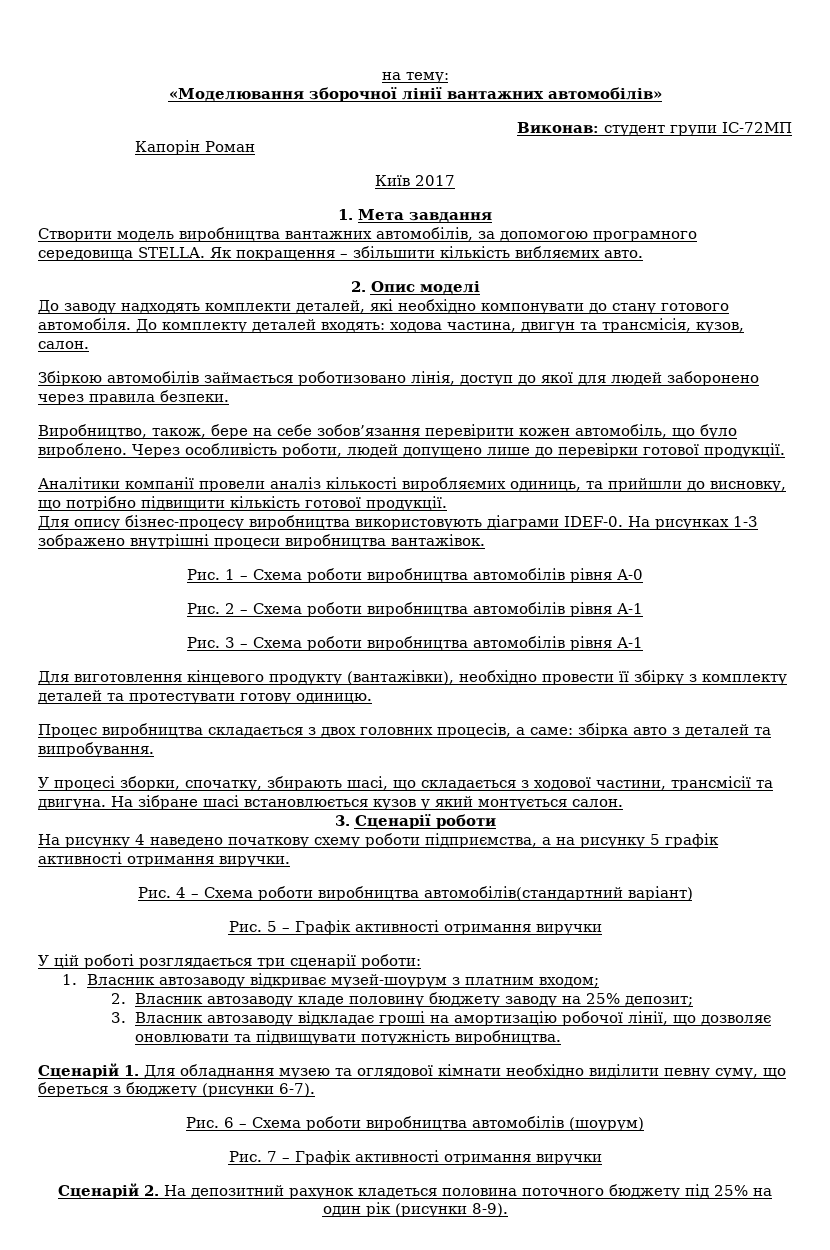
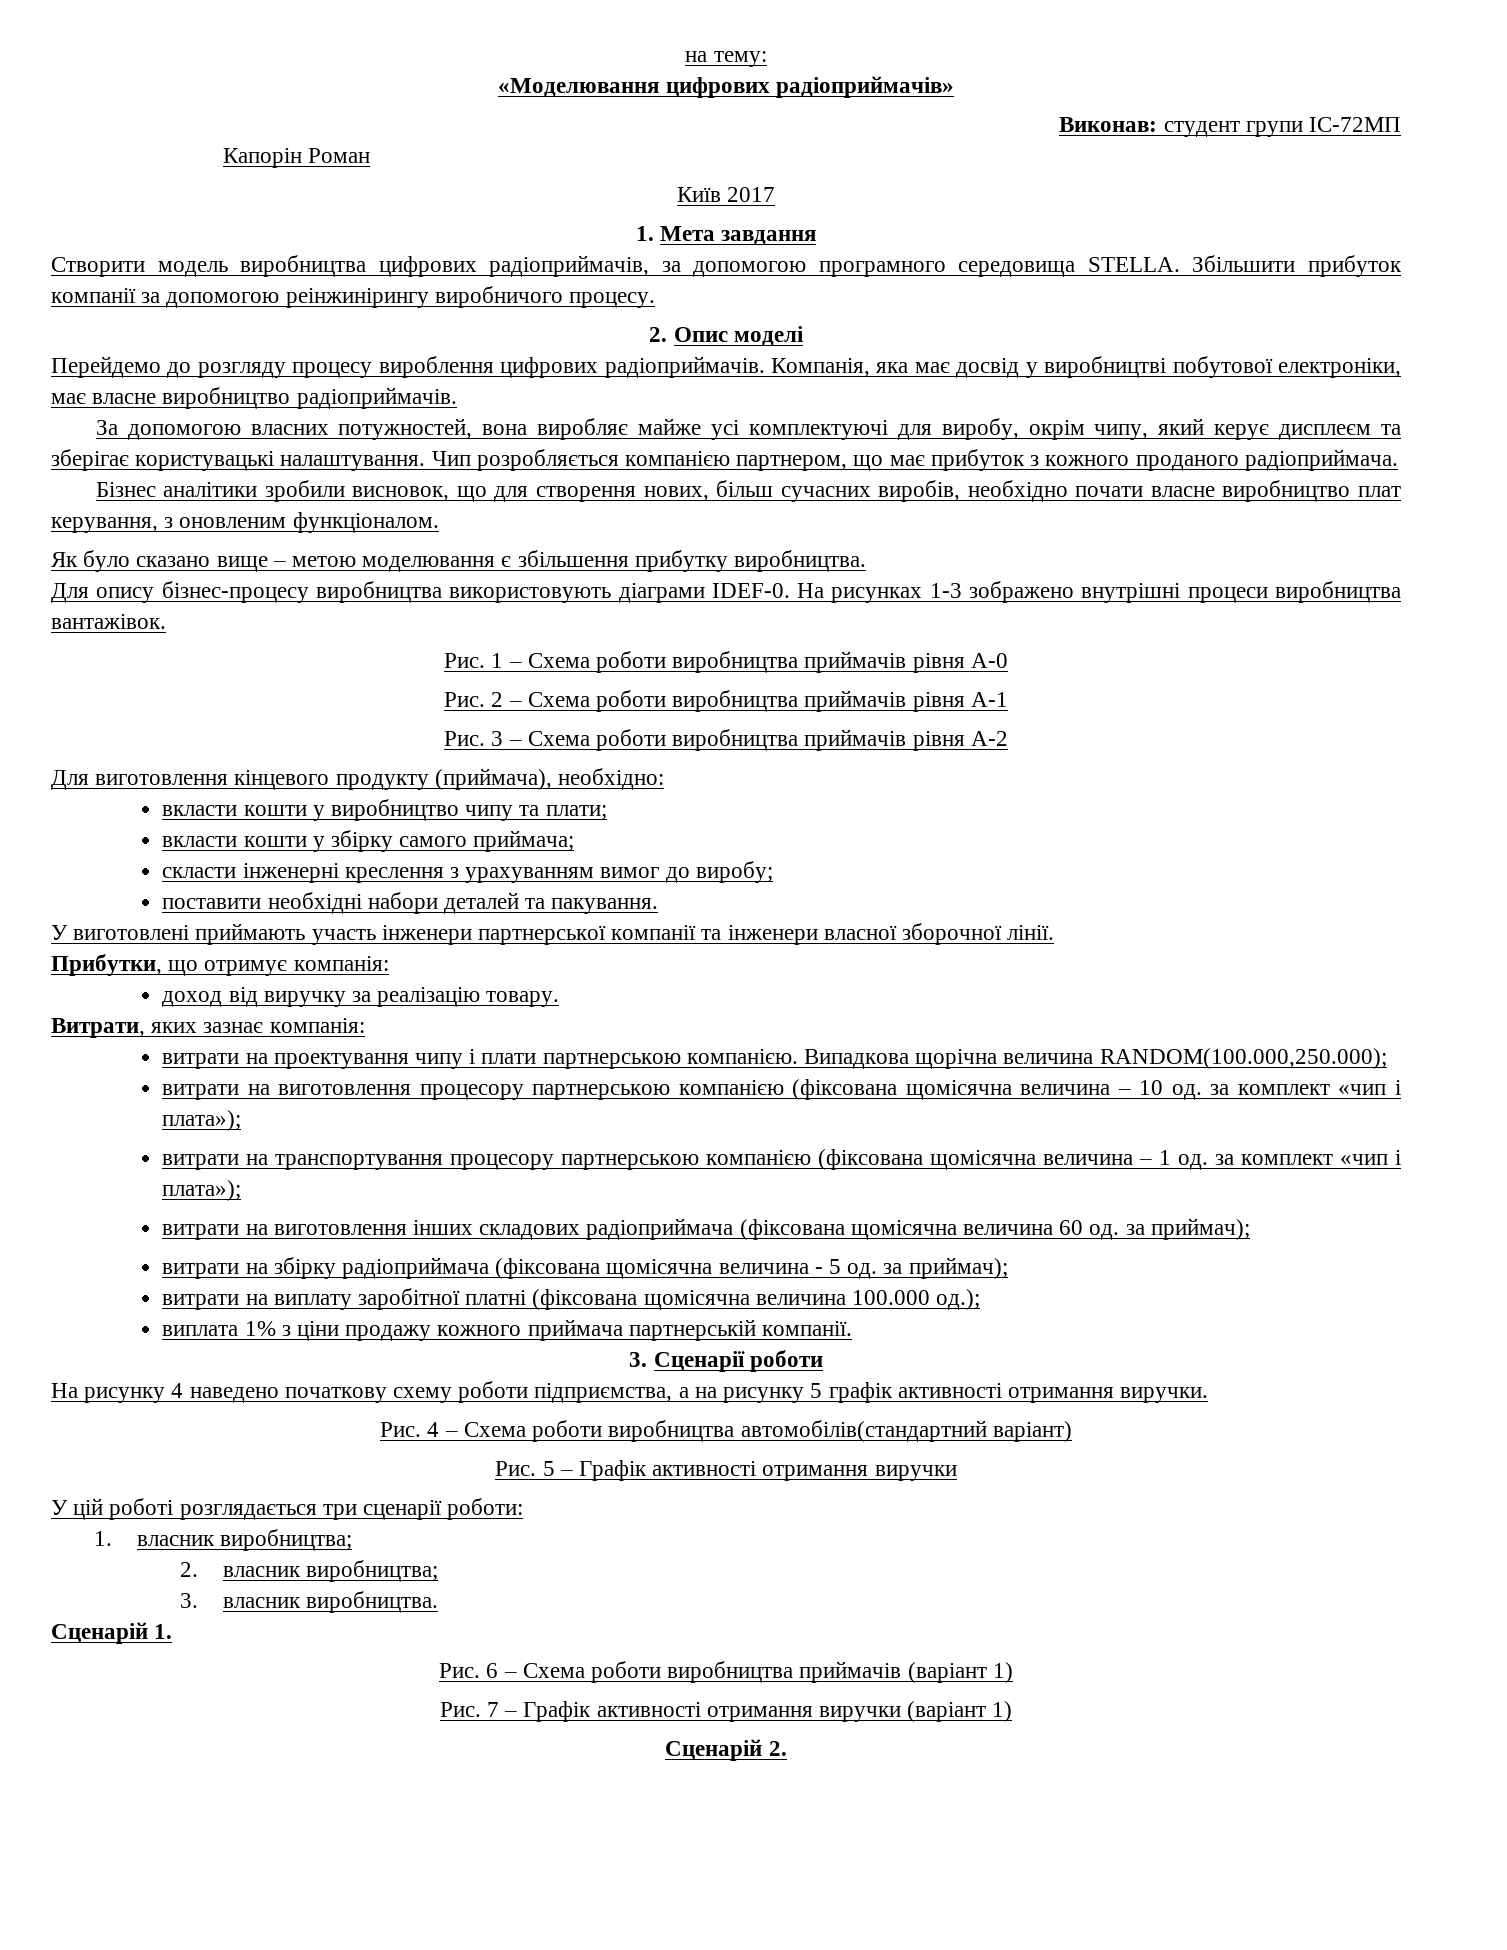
[308,87,662,102] зборочної лінії вантажних автомобілів» -> [665,76,954,98] цифрових радіоприймачів»
[285,227,473,241] вантажних автомобілів, -> [378,255,650,277] цифрових радіоприймачів,
[210,246,643,261] [350,281,480,295] [38,299,729,314] [38,318,744,333] [38,341,89,349] [38,371,759,386] [38,390,229,405] [38,424,737,439] [38,443,785,458] [38,477,786,492] [38,496,447,511] Як покращення – збільшити кількість вибляємих авто. // 2. Опис моделі // До заводу надходять комплекти деталей, які необхідно компонувати до стану готового автомобіля. До комплекту деталей входять: ходова частина, двигун та трансмісія, кузов, салон. // Збіркою автомобілів займається роботизовано лінія, доступ до якої для людей заборонено через правила безпеки. // Виробництво, також, бере на себе зобов’язання перевірити кожен автомобіль, що було вироблено. Через особливість роботи, людей допущено лише до перевірки готової продукції. // Аналітики компанії провели аналіз кількості виробляємих одиниць, та прийшли до висновку, що потрібно підвищити кількість готової продукції. -> [1192,255,1402,277] [51,286,656,308] [649,326,804,346] [51,356,1401,378] [51,387,457,409] [95,418,1402,440] [51,449,1398,471] [95,480,1401,502] [51,512,439,533] [51,550,867,572] Збільшити прибуток компанії за допомогою реінжинірингу виробничого процесу. // 2. Опис моделі // Перейдемо до розгляду процесу вироблення цифрових радіоприймачів. Компанія, яка має досвід у виробництві побутової електроніки, має власне виробництво радіоприймачів. // За допомогою власних потужностей, вона виробляє майже усі комплектуючі для виробу, окрім чипу, який керує дисплеєм та зберігає користувацькі налаштування. Чип розробляється компанією партнером, що має прибуток з кожного проданого радіоприймача. // Бізнес аналітики зробили висновок, що для створення нових, більш сучасних виробів, необхідно почати власне виробництво плат керування, з оновленим функціоналом. // Як було сказано вище – метою моделювання є збільшення прибутку виробництва.
[473,568,565,580] автомобілів -> [804,651,907,673] приймачів
[473,602,565,614] автомобілів -> [804,690,907,712] приймачів
[473,636,643,651] автомобілів рівня А-1 -> [804,729,1008,751] приймачів рівня А-2
[347,670,787,685] [38,690,372,704] [38,723,771,738] [38,742,154,757] [38,776,773,791] [38,795,623,810] (вантажівки), необхідно провести її збірку з комплекту деталей та протестувати готову одиницю. // Процес виробництва складається з двох головних процесів, а саме: збірка авто з деталей та випробування. // У процесі зборки, спочатку, збирають шасі, що складається з ходової частини, трансмісії та двигуна. На зібране шасі встановлюється кузов у який монтується салон. -> [434,768,665,790] [162,799,607,821] [162,830,575,852] [162,861,773,883] [162,892,659,914] [51,923,1055,945] [51,954,389,976] [162,987,560,1007] [51,1018,365,1038] [162,1048,1387,1069] [162,1079,1402,1100] [162,1110,242,1131] [162,1149,1402,1170] [162,1180,242,1201] [162,1218,1250,1240] [162,1257,1008,1279] [162,1288,981,1310] [162,1319,852,1341] (приймача), необхідно: // вкласти кошти у виробництво чипу та плати; // вкласти кошти у збірку самого приймача; // скласти інженерні креслення з урахуванням вимог до виробу; // поставити необхідні набори деталей та пакування. // У виготовлені приймають участь інженери партнерської компанії та інженери власної зборочної лінії. // Прибутки, що отримує компанія: // доход від виручку за реалізацію товару. // Витрати, яких зазнає компанія: // витрати на проектування чипу і плати партнерською компанією. Випадкова щорічна величина RANDOM(100.000,250.000); // витрати на виготовлення процесору партнерською компанією (фіксована щомісячна величина – 10 од. за комплект «чип і плата»); // витрати на транспортування процесору партнерською компанією (фіксована щомісячна величина – 1 од. за комплект «чип і плата»); // витрати на виготовлення інших складових радіоприймача (фіксована щомісячна величина 60 од. за приймач); // витрати на збірку радіоприймача (фіксована щомісячна величина - 5 од. за приймач); // витрати на виплату заробітної платні (фіксована щомісячна величина 100.000 од.); // виплата 1% з ціни продажу кожного приймача партнерській компанії.
[86,973,599,988] [110,992,694,1007] [110,1011,772,1026] [135,1030,562,1045] [38,1063,786,1079] [38,1082,315,1097] Власник автозаводу відкриває музей-шоурум з платним входом; // 2. Власник автозаводу кладе половину бюджету заводу на 25% депозит; // 3. Власник автозаводу відкладає гроші на амортизацію робочої лінії, що дозволяє оновлювати та підвищувати потужність виробництва. // Сценарій 1. Для обладнання музею та оглядової кімнати необхідно виділити певну суму, що береться з бюджету (рисунки 6-7). -> [137,1529,353,1551] [180,1560,439,1582] [180,1591,439,1613] [51,1622,173,1644] власник виробництва; // 2. власник виробництва; // 3. власник виробництва. // Сценарій 1.
[472,1116,644,1131] автомобілів (шоурум) -> [799,1661,1013,1683] приймачів (варіант 1)
(602, 1159) none -> [907,1701,1013,1722] (варіант 1)
[164,1184,772,1199] [322,1202,508,1217] На депозитний рахунок кладеться половина поточного бюджету під 25% на один рік (рисунки 8-9). -> (787, 1748) none

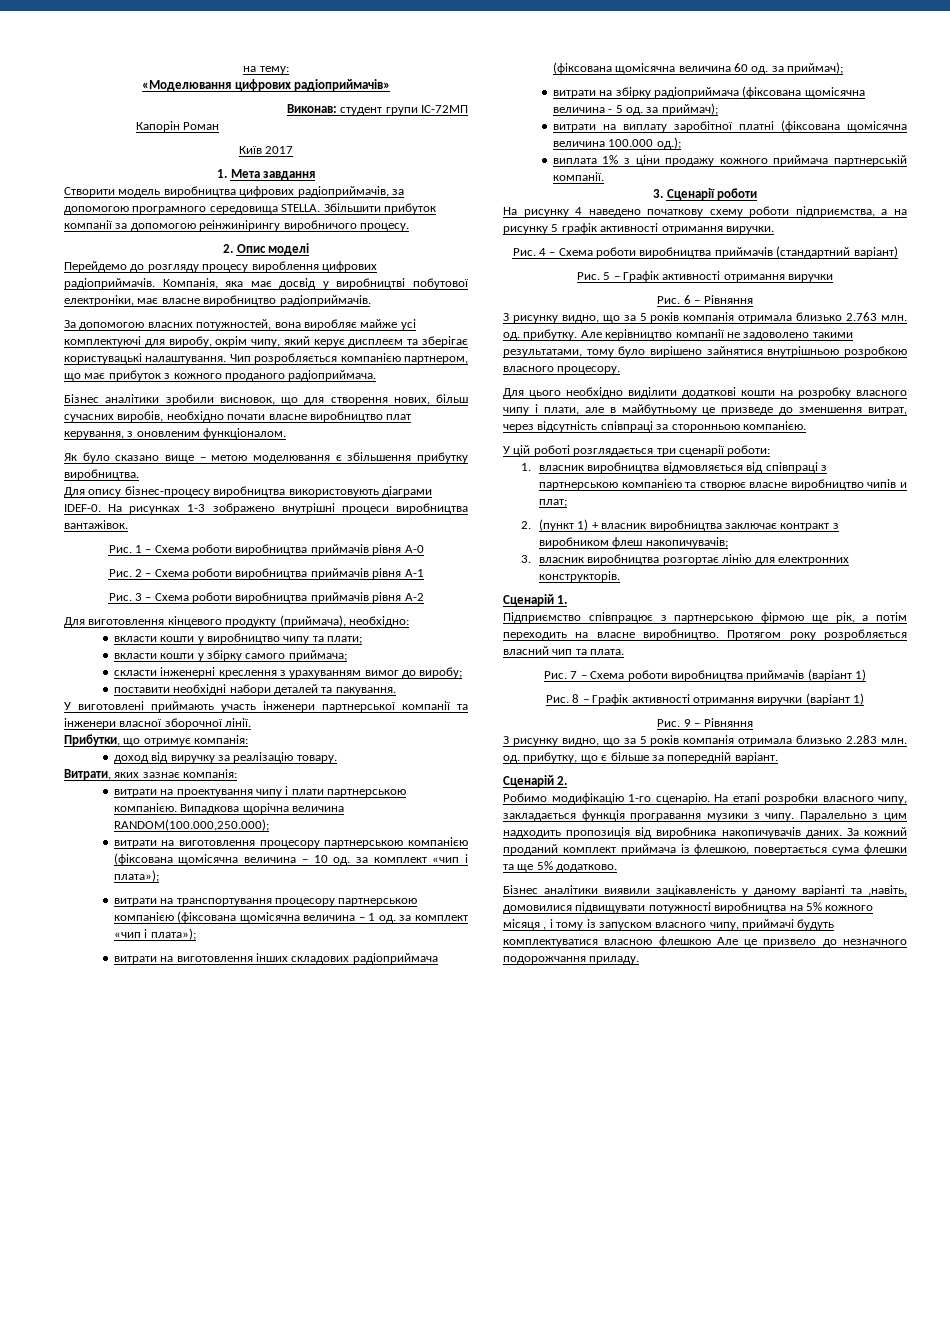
[740,1420,987,1442] автомобілів(стандартний -> [714,246,851,258] приймачів (стандартний
(957, 1473) none -> [657,295,753,304] [503,312,907,323] [503,329,853,340] [503,346,907,357] [503,366,621,374] [503,387,907,398] [503,404,907,415] [503,421,806,432] // Рис. 6 – Рівняння // З рисунку видно, що за 5 років компанія отримала близько 2.763 млн. од. прибутку. Але керівництво компанії не задоволено такими результатами, тому було вирішено зайнятися внутрішньою розробкою власного процесору. // Для цього необхідно виділити додаткові кошти на розробку власного чипу і плати, але в майбутньому це призведе до зменшення витрат, через відсутність співпраці за сторонньою компанією.
[220,1529,353,1551] [180,1560,439,1582] [180,1591,439,1613] [51,1622,173,1644] [439,1663,499,1678] виробництва; // 2. власник виробництва; // 3. власник виробництва. // Сценарій 1. // Рис. 6 -> [587,462,827,473] [539,479,907,490] [539,499,568,507] [521,519,839,531] [539,537,728,548] [521,554,849,565] [539,571,621,582] [503,594,568,606] [503,612,907,623] [503,629,907,640] [503,646,625,655] [544,671,578,679] виробництва відмовляється від співпраці з партнерською компанією та створює власне виробництво чипів и плат; // 2. (пункт 1) + власник виробництва заключає контракт з виробником флеш накопичувачів; // 3. власник виробництва розгортає лінію для електронних конструкторів. // Сценарій 1. // Підприємство співпрацює з партнерською фірмою ще рік, а потім переходить на власне виробництво. Протягом року розробляється власний чип та плата. // Рис. 7
[486,1702,499,1717] 7 -> [572,694,580,703] 8
[665,1739,787,1761] Сценарій 2. -> [657,718,753,727] [503,735,907,746] [503,752,778,763] [503,775,568,787] [503,793,907,804] [503,810,907,821] [503,827,907,838] [503,844,907,855] [503,861,618,872] [503,885,907,896] [503,902,874,913] [503,919,835,930] [503,936,907,947] [503,956,640,964] Рис. 9 – Рівняння // З рисунку видно, що за 5 років компанія отримала близько 2.283 млн. од. прибутку, що є більше за попередній варіант. // Сценарій 2. // Робимо модифікацію 1-го сценарію. На етапі розробки власного чипу, закладається функція програвання музики з чипу. Паралельно з цим надходить пропозиція від виробника накопичувачів даних. За кожний проданий комплект приймача із флешкою, повертається сума флешки та ще 5% додатково. // Бізнес аналітики виявили зацікавленість у даному варіанті та ,навіть, домовилися підвищувати потужності виробництва на 5% кожного місяця , і тому із запуском власного чипу, приймачі будуть комплектуватися власною флешкою Але це призвело до незначного подорожчання приладу.

